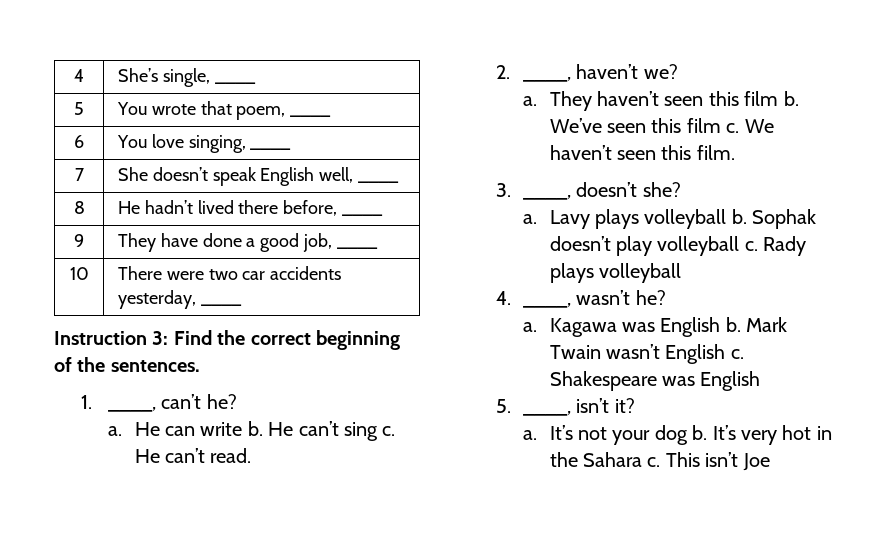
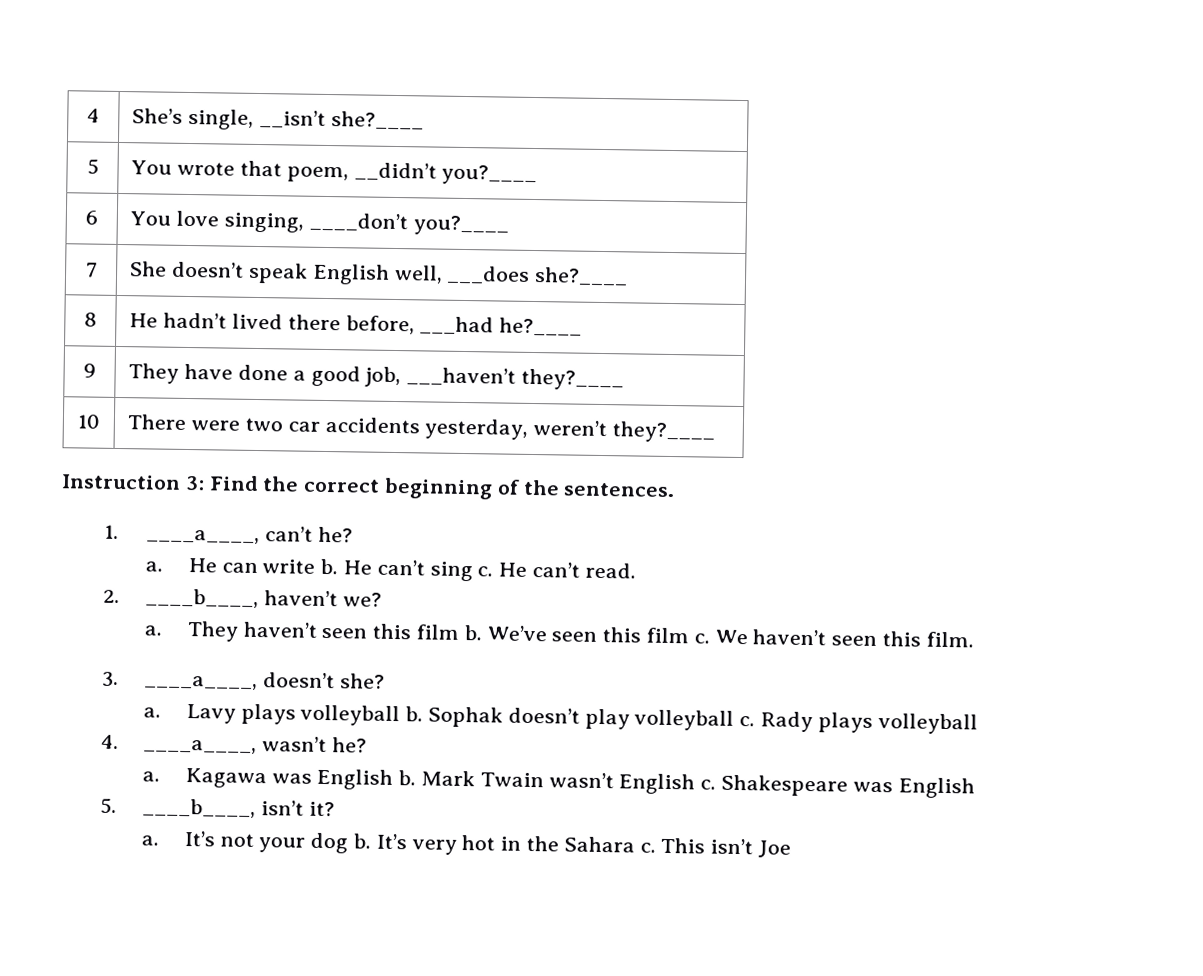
[214,82,256,84] ____ -> [259,110,424,131] __isn’t she?____
[290,115,332,117] ____ -> [353,162,538,186] __didn’t you?____
[250,148,292,150] ____ -> [308,212,509,236] ____don’t you?____
[358,181,400,183] ____ -> [446,265,629,287] ___does she?____
[342,214,384,216] ____ -> [419,316,583,337] ___had he?____
[337,247,379,249] ____ -> [406,367,625,391] ___haven’t they?____
[200,304,242,306] ____ -> [533,420,716,443] weren’t they?____
[107,407,156,412] ____, -> [146,529,261,545] ____a____,
[522,77,571,82] ____, -> [145,588,260,609] ____b____,
[522,195,571,200] ____, -> [144,675,259,691] ____a____,
[522,303,571,308] ____, -> [143,739,258,755] ____a____,
[522,411,571,416] ____, -> [142,798,257,819] ____b____,

